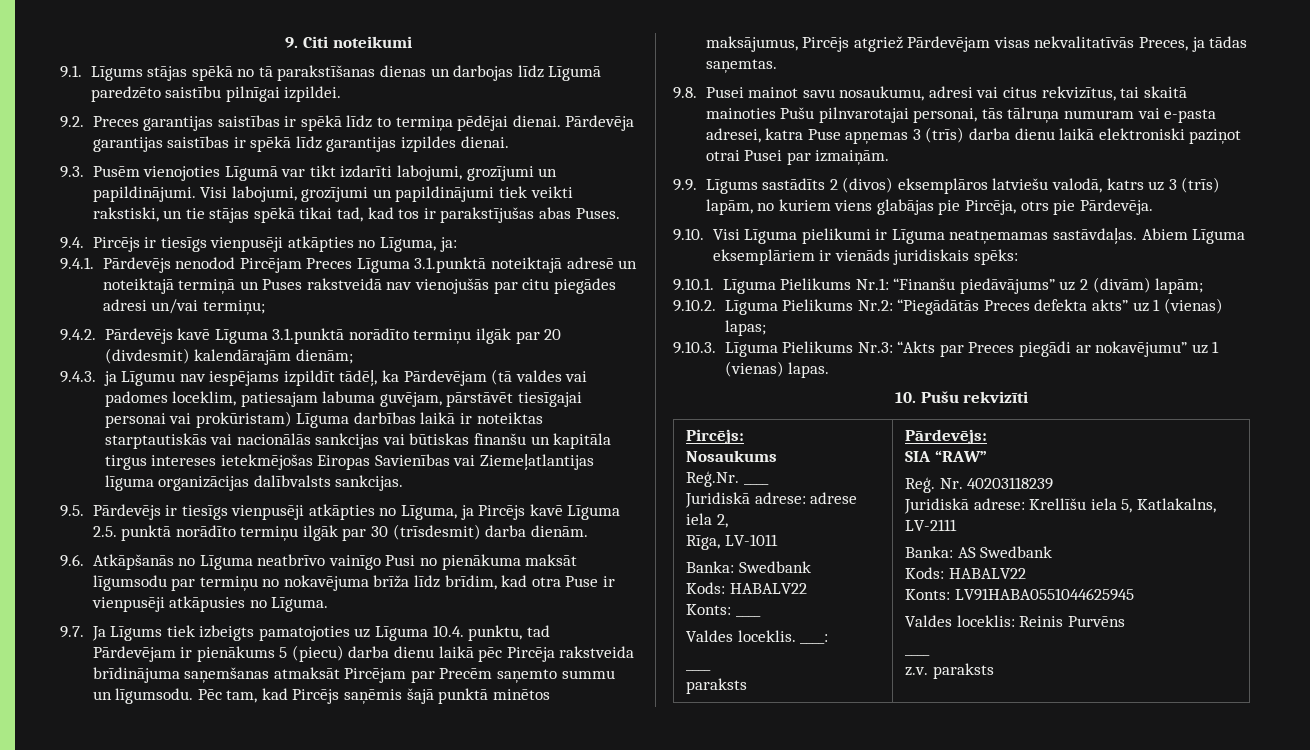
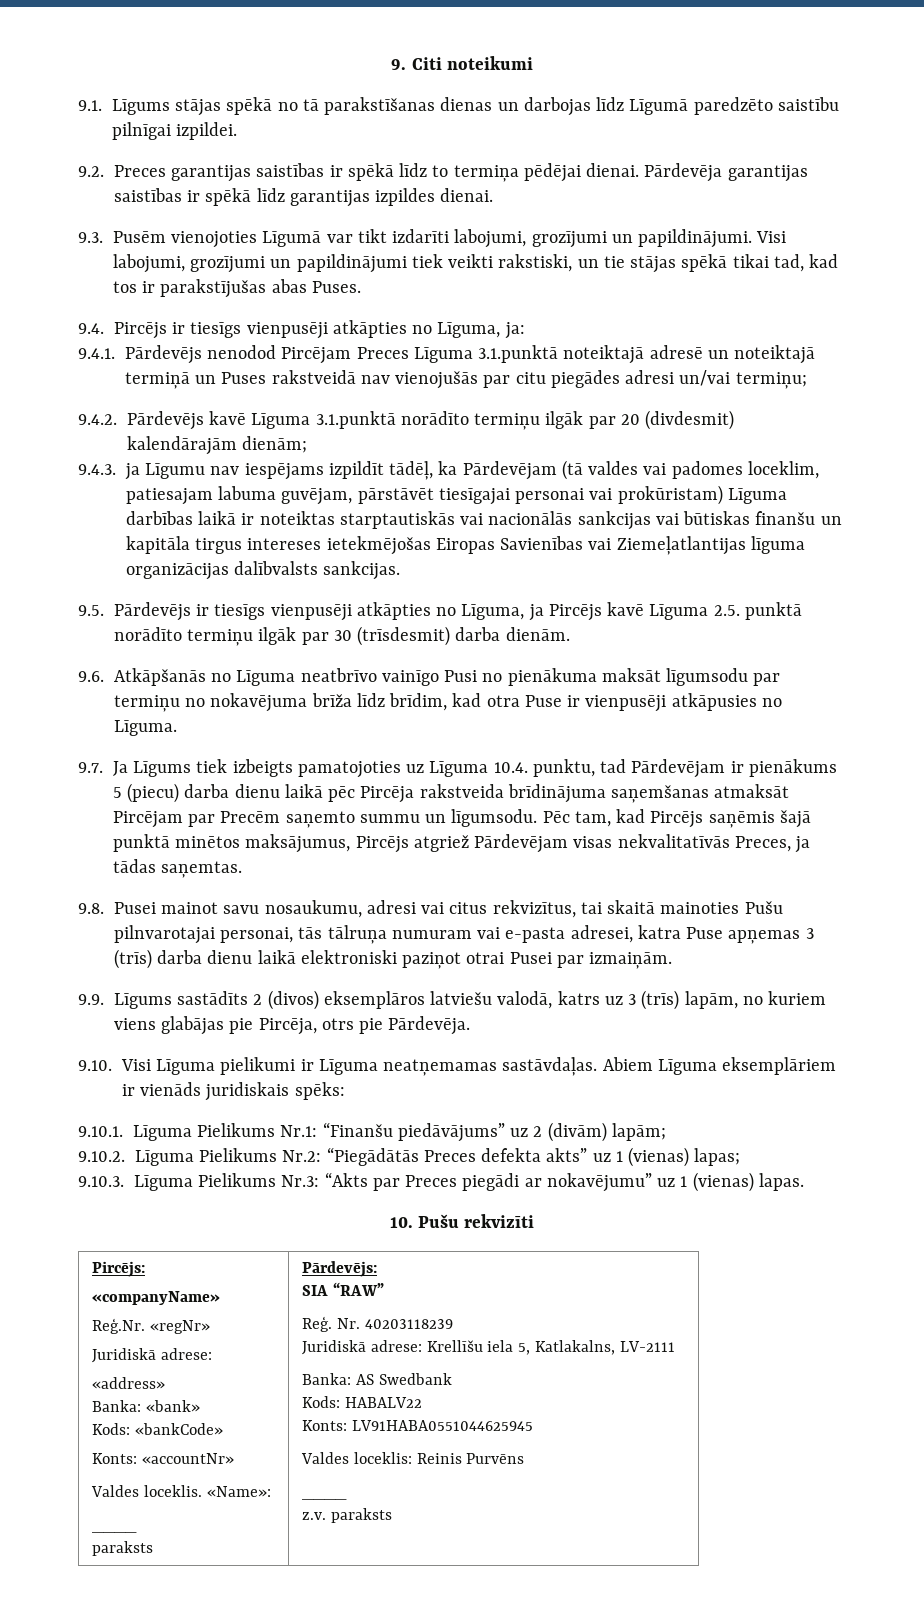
[685,450,777,462] Nosaukums -> [92,1291,221,1305] «companyName»
[743,483,769,485] [684,492,858,508] [685,513,728,528] [685,534,778,550] [685,561,811,573] [685,582,807,594] [685,604,731,615] [735,615,761,617] ____ // Juridiskā adrese: adrese iela 2, // Rīga, LV-1011 // Banka: Swedbank // Kods: HABALV22 // Konts: ____ -> [149,1320,210,1334] [92,1348,212,1363] [92,1377,166,1389] [92,1400,200,1412] [92,1423,223,1435] [92,1453,234,1464] «regNr» // Juridiskā adrese: // «address» // Banka: «bank» // Kods: «bankCode» // Konts: «accountNr»
[800,634,829,644] ____: -> [206,1486,271,1497] «Name»:

